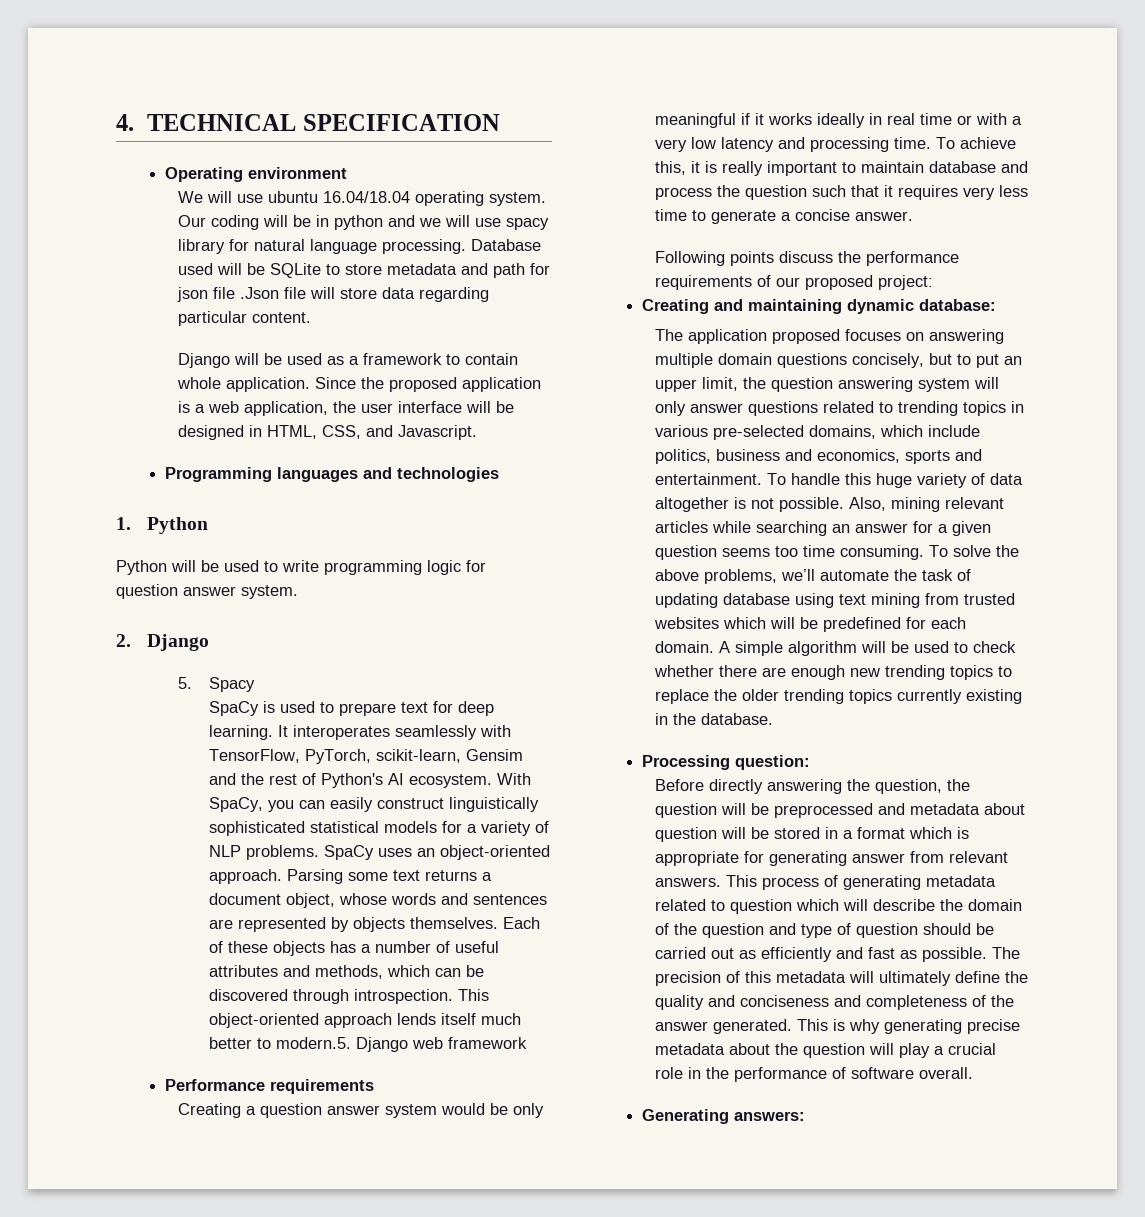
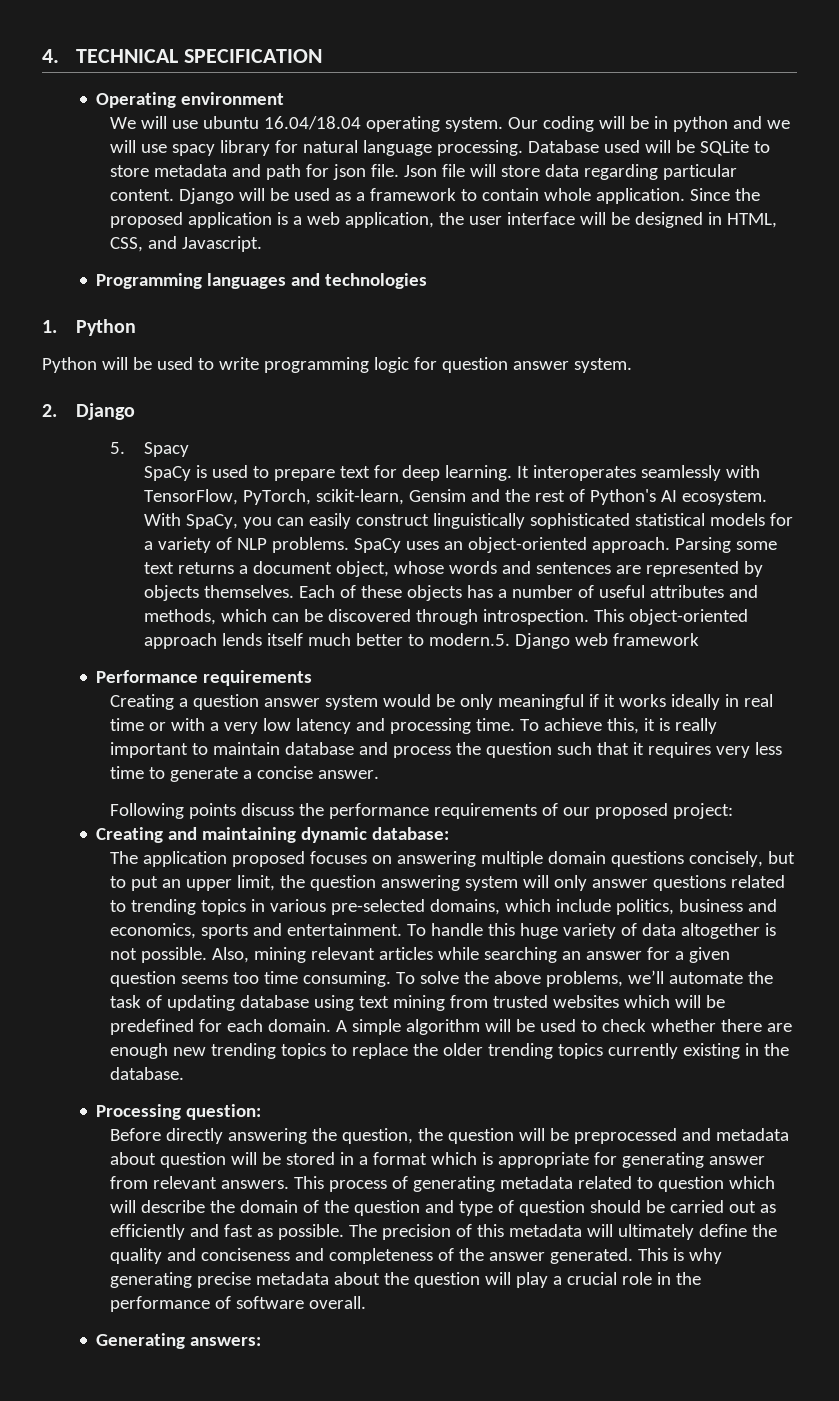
[213,287,280,299] file .Json -> [371,164,438,177] file. Json
(312, 317) // -> (175, 195) none

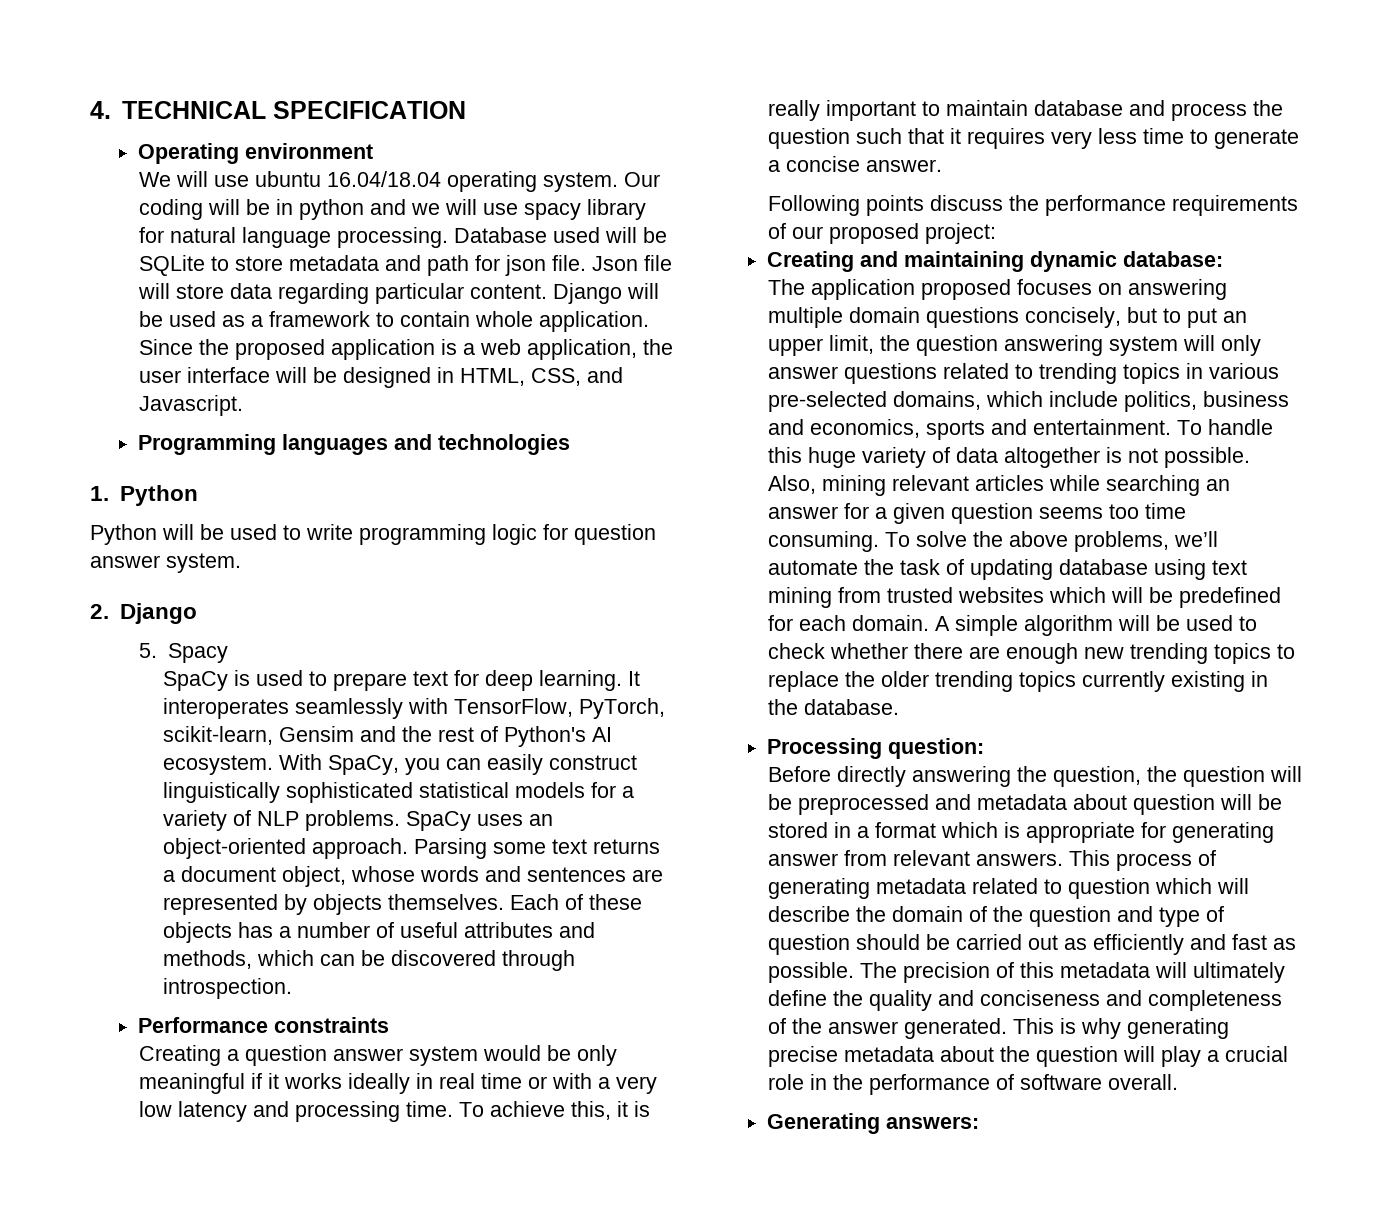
[594,609,749,625] [144,633,700,649] This object-oriented approach lends itself much better to modern.5. Django web framework -> (293, 988) none
[203,670,313,686] requirements -> [274,1017,390,1033] constraints

